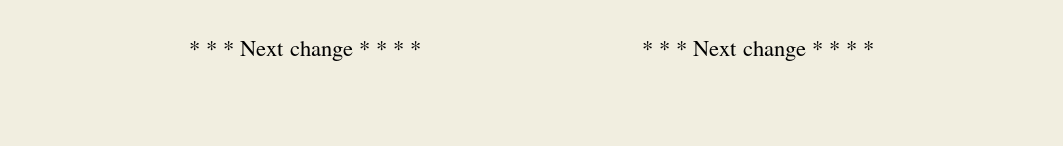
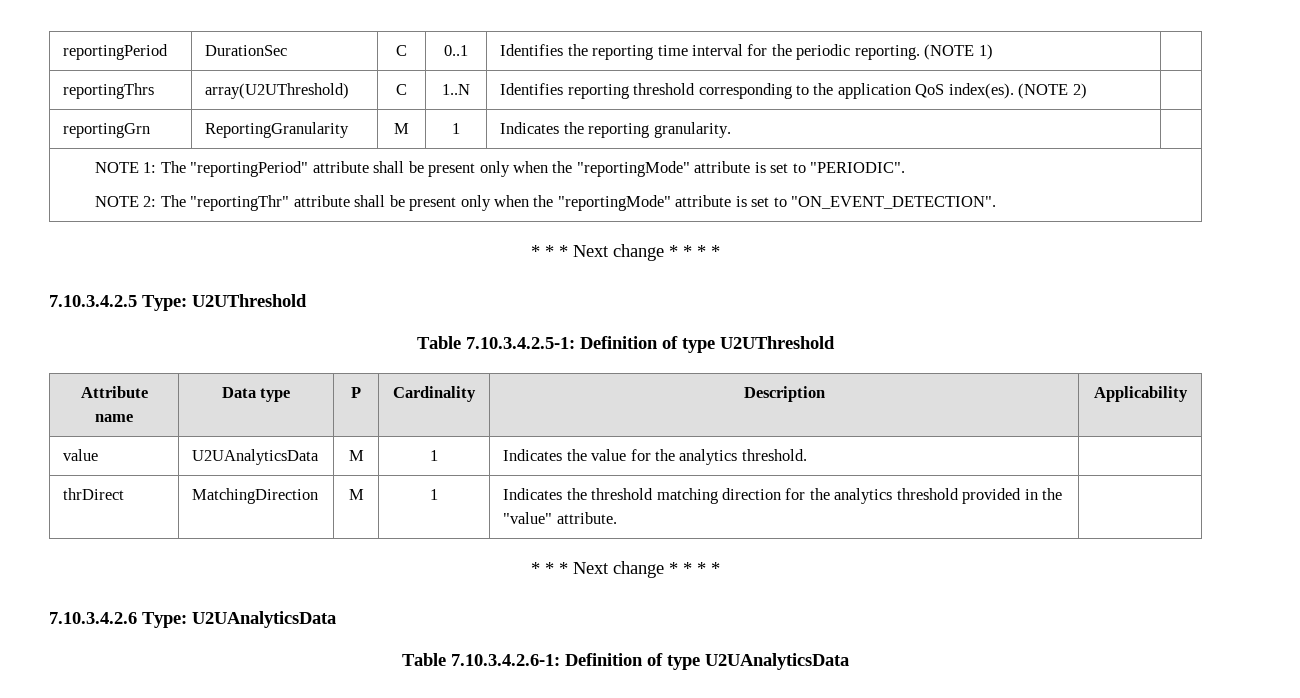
[189,40,421,61] [642,40,874,61] * * * Next change * * * * // * * * Next change * * * * -> [63,44,169,60] [205,45,288,56] [396,45,407,56] [444,45,468,56] [500,44,993,60] [63,83,155,99] [205,83,350,99] [396,84,407,95] [442,84,470,95] [500,83,1087,99] [63,123,151,138] [205,122,350,138] [394,123,409,134] [452,123,460,134] [500,122,731,138] [94,161,906,177] [94,195,997,211] [531,244,720,261] [49,294,307,311] [417,336,835,353] [80,386,148,398] [95,414,133,422] [221,387,291,402] [351,387,361,398] [393,386,476,402] [743,386,825,402] [1093,386,1188,402] [63,449,99,461] [192,449,320,465] [348,450,364,461] [430,450,438,461] [503,449,807,465] [63,488,125,500] [192,488,319,504] [348,489,364,500] [430,489,438,500] [503,488,1063,504] [503,512,617,524] [531,561,720,578] [49,611,336,628] [402,653,849,670] reportingPeriod | DurationSec | C | 0..1 | Identifies the reporting time interval for the periodic reporting. (NOTE 1) | // reportingThrs | array(U2UThreshold) | C | 1..N | Identifies reporting threshold corresponding to the application QoS index(es). (NOTE 2) | // reportingGrn | ReportingGranularity | M | 1 | Indicates the reporting granularity. | // NOTE 1: The "reportingPeriod" attribute shall be present only when the "reportingMode" attribute is set to "PERIODIC". // NOTE 2: The "reportingThr" attribute shall be present only when the "reportingMode" attribute is set to "ON_EVENT_DETECTION". // * * * Next change * * * * // 7.10.3.4.2.5 Type: U2UThreshold // Table 7.10.3.4.2.5-1: Definition of type U2UThreshold // Attribute name | Data type | P | Cardinality | Description | Applicability // value | U2UAnalyticsData | M | 1 | Indicates the value for the analytics threshold. | // thrDirect | MatchingDirection | M | 1 | Indicates the threshold matching direction for the analytics threshold provided in the "value" attribute. | // * * * Next change * * * * // 7.10.3.4.2.6 Type: U2UAnalyticsData // Table 7.10.3.4.2.6-1: Definition of type U2UAnalyticsData

